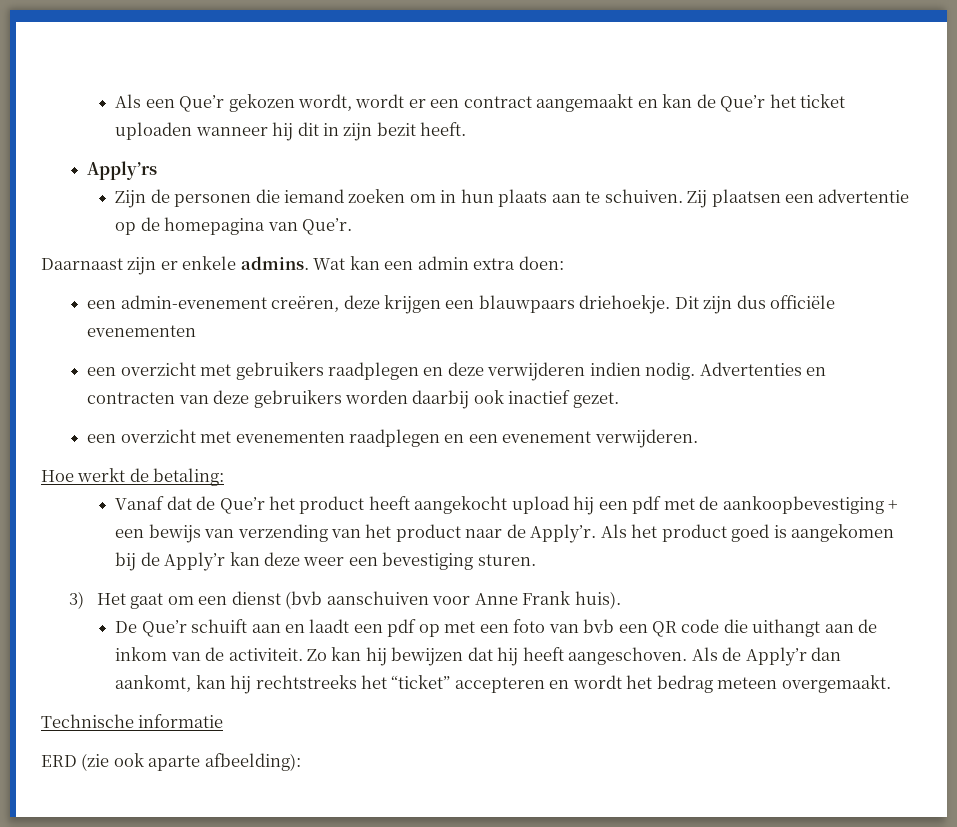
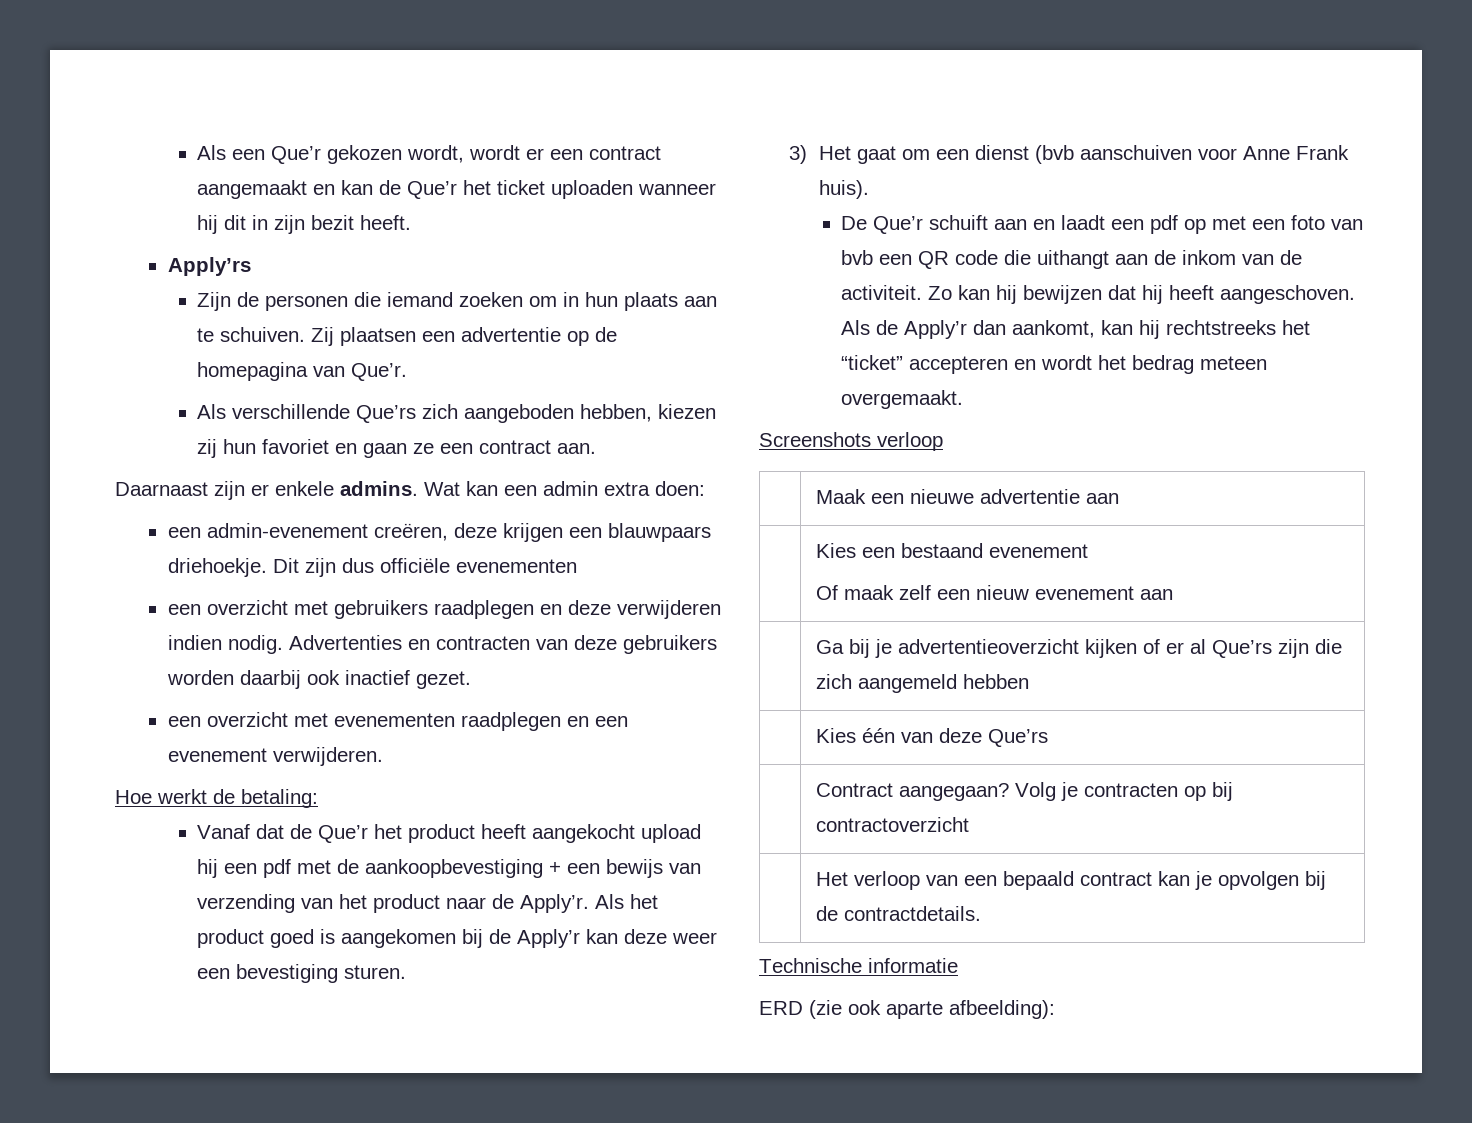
(352, 226) none -> [197,404,717,423] [197,439,597,458] // Als verschillende Que’rs zich aangeboden hebben, kiezen zij hun favoriet en gaan ze een contract aan.
(891, 684) none -> [759,432,943,451] [815,489,1119,504] [815,543,1088,558] [815,585,1173,600] [815,639,1342,658] [815,674,1029,693] [815,728,1048,747] [815,782,1233,801] [815,817,969,832] [815,871,1326,890] [815,906,981,921] // Screenshots verloop // | Maak een nieuwe advertentie aan // | Kies een bestaand evenement // Of maak zelf een nieuw evenement aan // | Ga bij je advertentieoverzicht kijken of er al Que’rs zijn die zich aangemeld hebben // | Kies één van deze Que’rs // | Contract aangegaan? Volg je contracten op bij contractoverzicht // | Het verloop van een bepaald contract kan je opvolgen bij de contractdetails.

